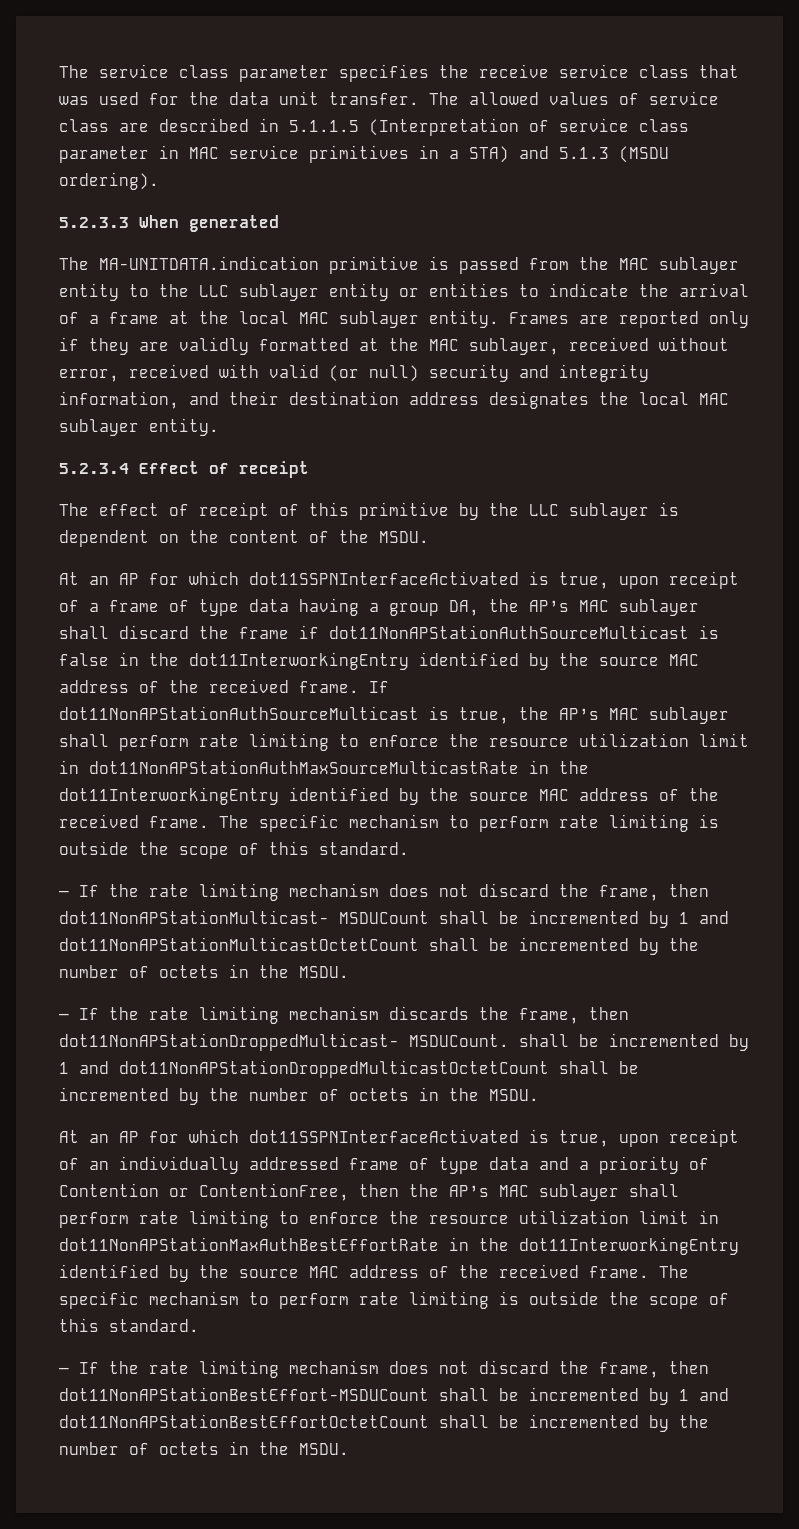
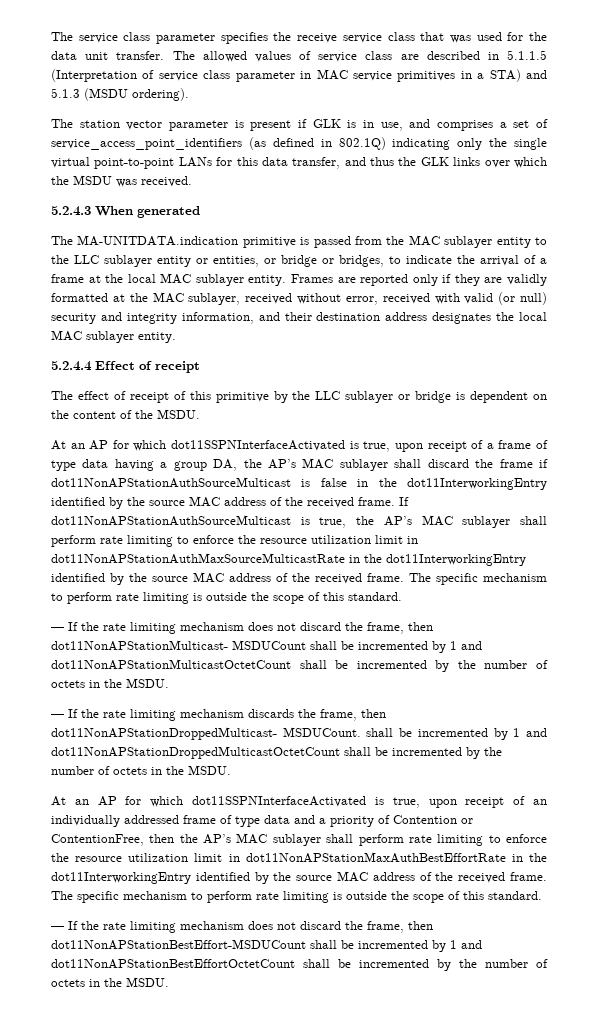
[59,217,129,228] 5.2.3.3 -> [51,119,549,131] [51,137,547,150] [51,157,547,169] [51,175,192,187] [51,206,91,216] The station vector parameter is present if GLK is in use, and comprises a set of service_access_point_identifiers (as defined in 802.1Q) indicating only the single virtual point-to-point LANs for this data transfer, and thus the GLK links over which the MSDU was received. // 5.2.4.3
[429,283,509,297] entities -> [213,255,384,267] entities, or bridge or bridges,
[59,463,129,474] 5.2.3.4 -> [51,361,92,371] 5.2.4.4
(649, 511) none -> [398,391,452,403] or bridge

